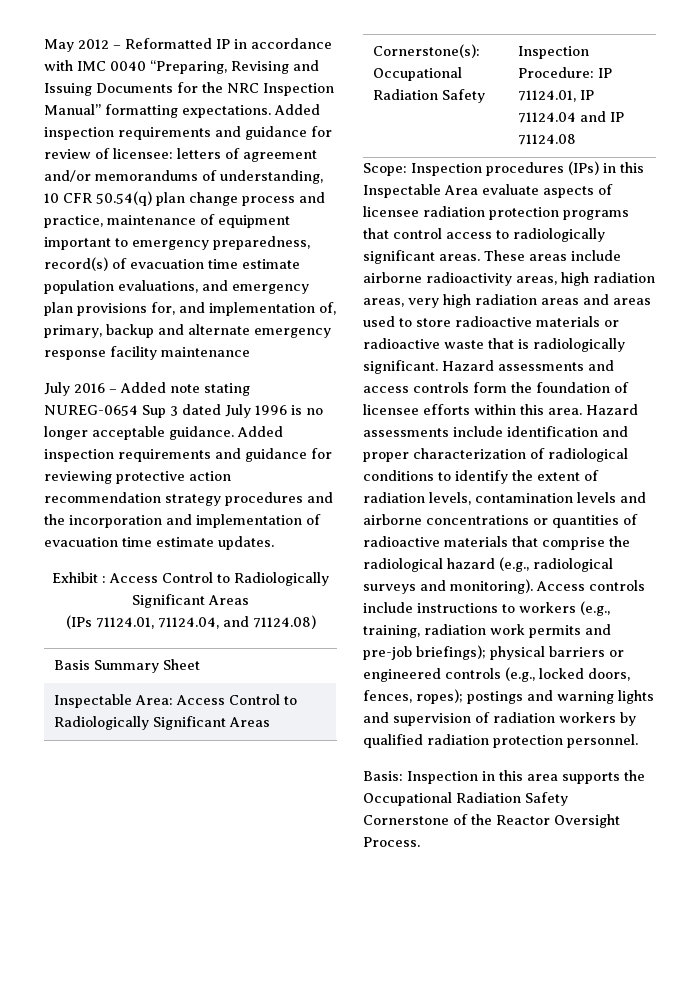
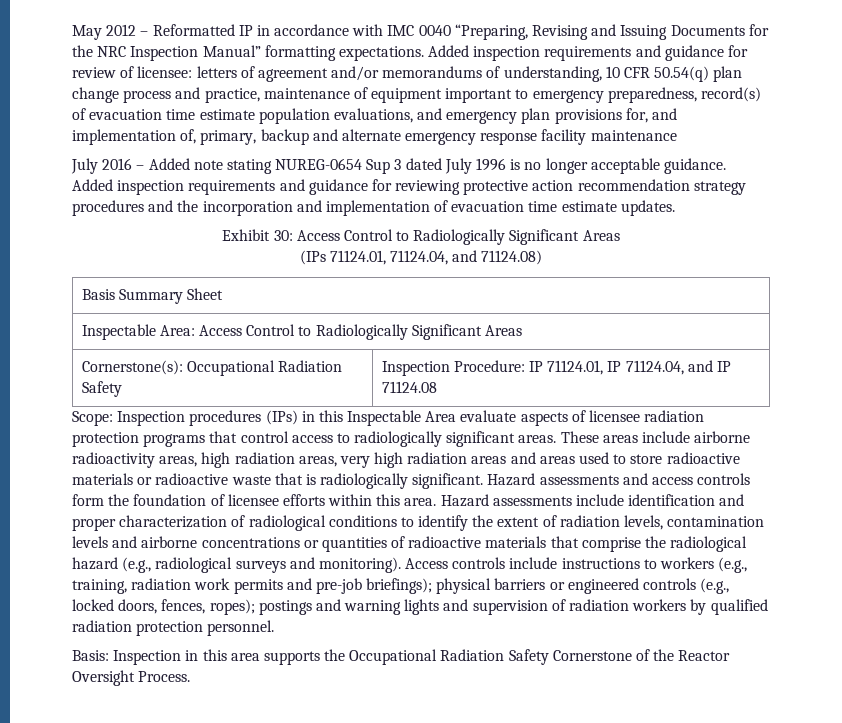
[102,576,106,583] : -> [273,230,293,241] 30:
[517,112,576,123] 71124.04 -> [625,360,684,375] 71124.04,

